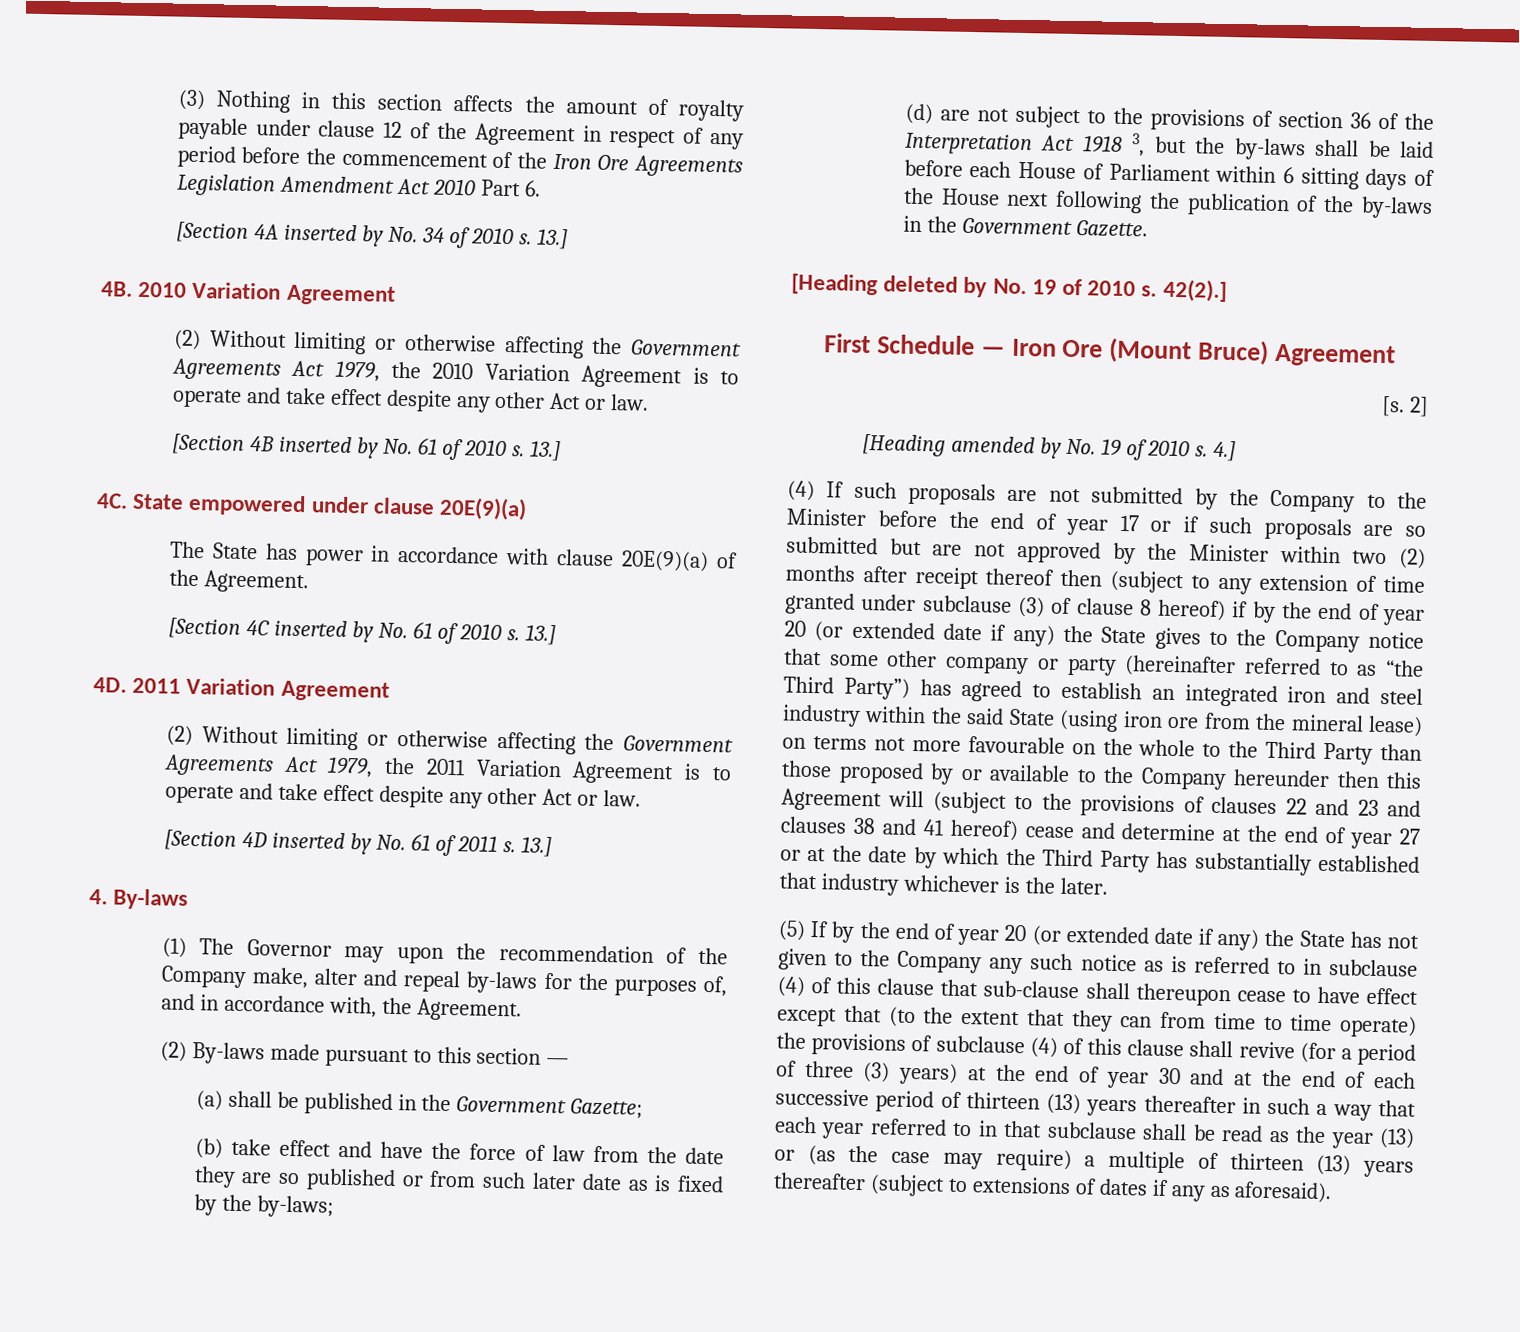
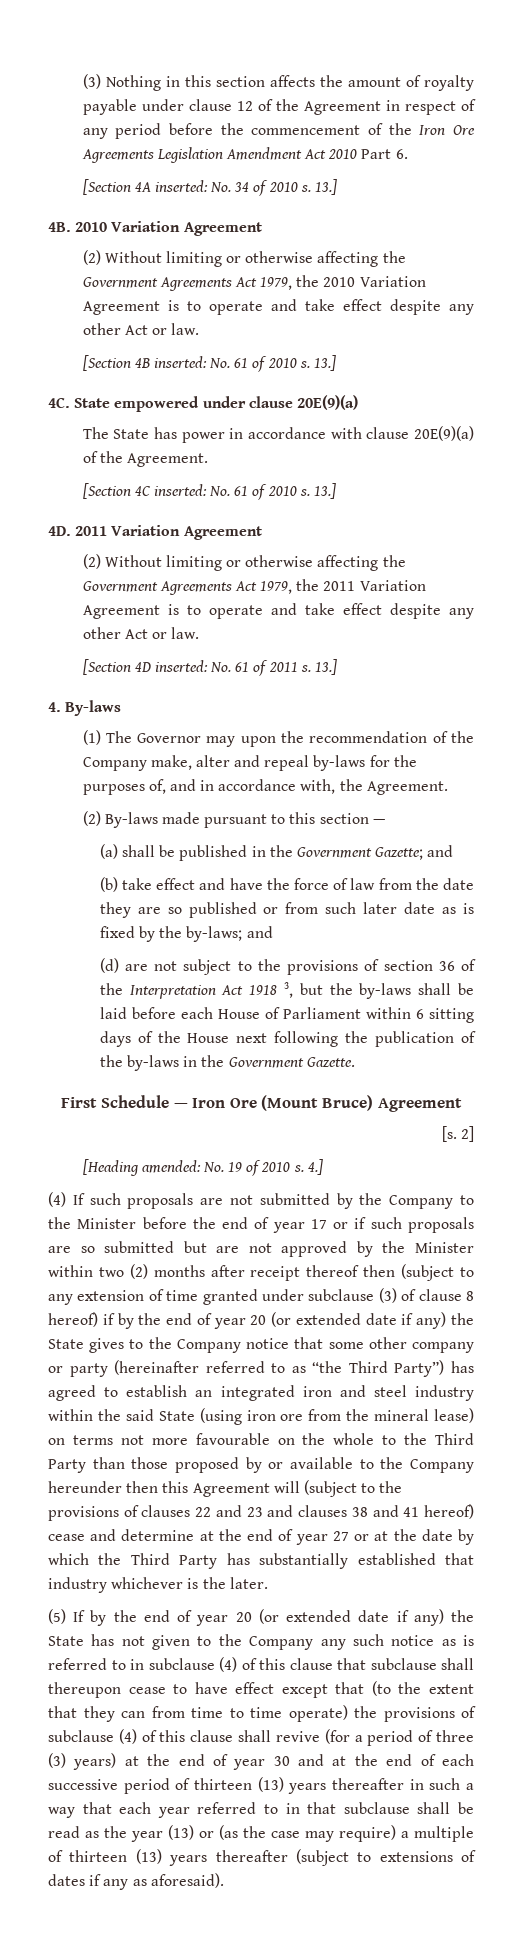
[283,223,384,247] inserted by -> [154,180,208,192] inserted:
[278,435,379,459] inserted by -> [153,356,207,368] inserted:
[273,619,374,643] inserted by -> [153,484,207,496] inserted:
[271,831,372,855] inserted by -> [154,660,208,672] inserted:
(644, 1108) none -> [427,845,454,857] and
(334, 1206) none -> [246,926,273,938] and
[791,273,1227,302] // [Heading deleted by No. 19 of 2010 s. 42(2).] -> (355, 1062) none
[950,435,1062,459] amended by -> [141,1160,201,1173] amended:
[983,980,1080,999] sub-clause -> [370,1658,437,1670] subclause

